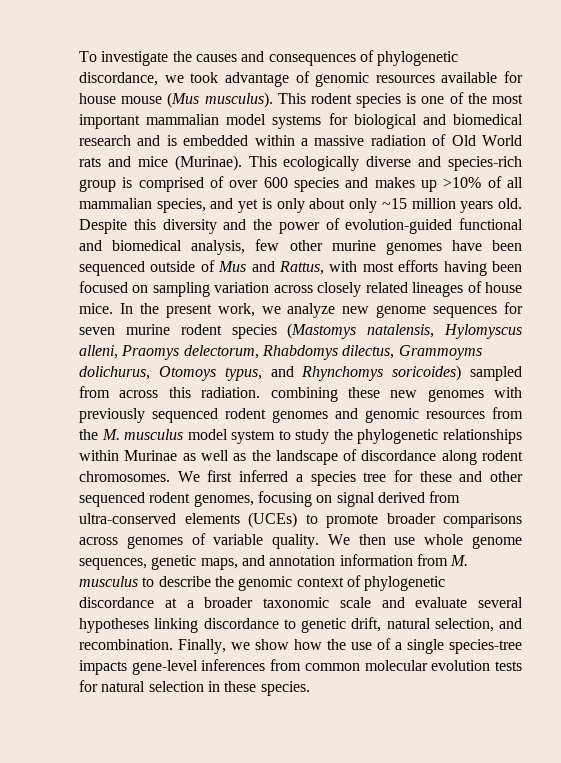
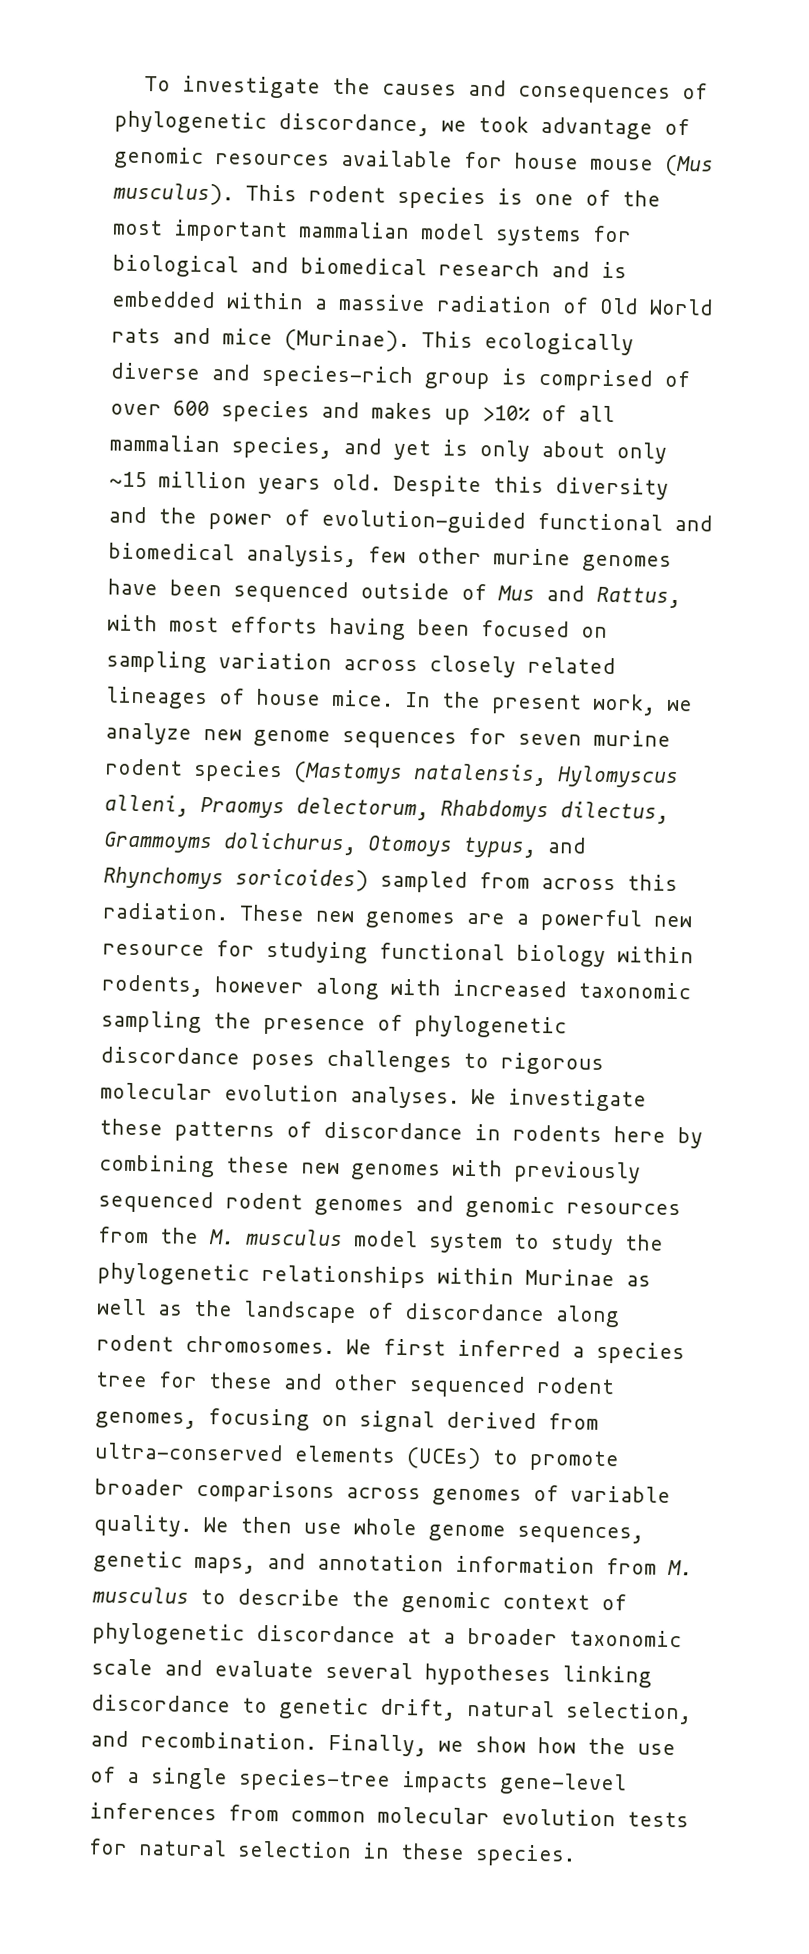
(261, 392) none -> [239,904,692,932] [102,940,694,967] [101,974,691,1000] [101,1010,567,1039] [100,1046,604,1075] [100,1082,647,1112] [99,1118,703,1149] These new genomes are a powerful new resource for studying functional biology within rodents, however along with increased taxonomic sampling the presence of phylogenetic discordance poses challenges to rigorous molecular evolution analyses. We investigate these patterns of discordance in rodents here by

